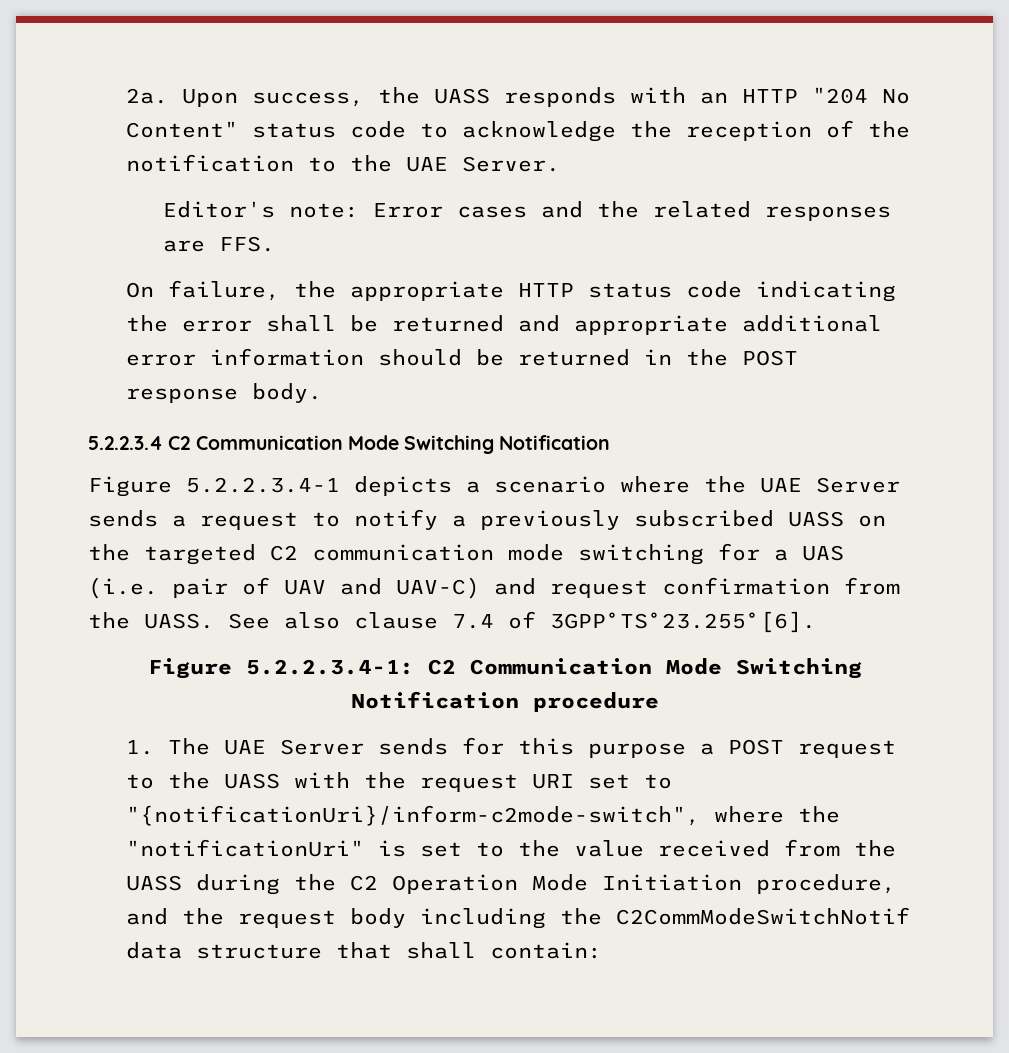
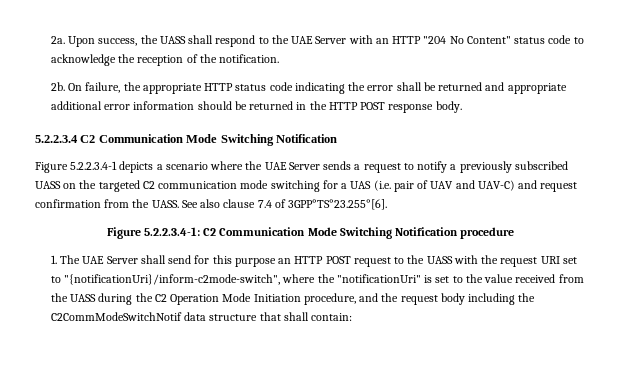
[503,87,616,107] responds -> [188,35,347,47] shall respond to the UAE Server
[125,154,560,172] [163,201,892,221] [163,236,276,252] notification to the UAE Server. // Editor's note: Error cases and the related responses are FFS. // -> [219,54,280,63] [50,82,65,91] notification. // 2b.
(728, 357) none -> [328,102,358,110] HTTP
[377,738,448,755] sends -> [140,255,192,264] shall send
[699,743,714,755] a -> [278,256,324,264] an HTTP

